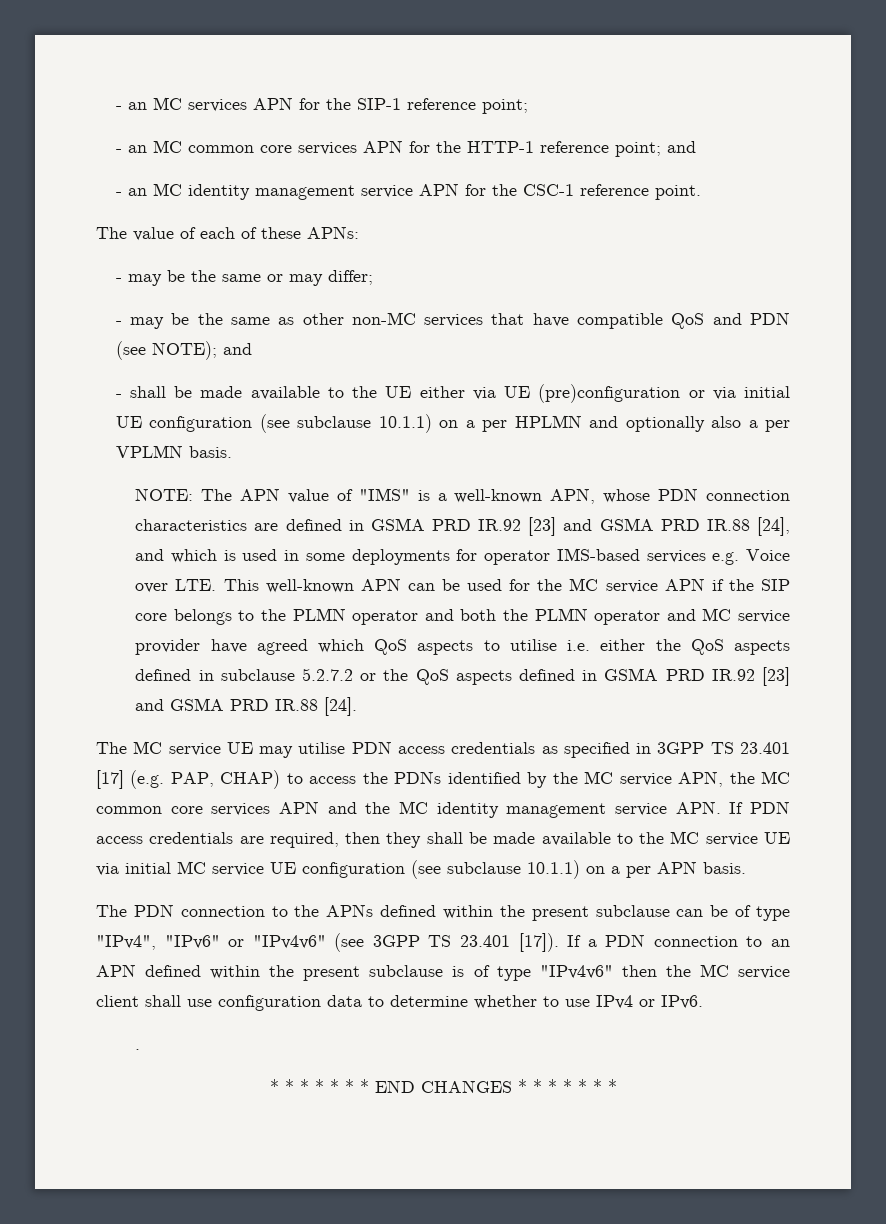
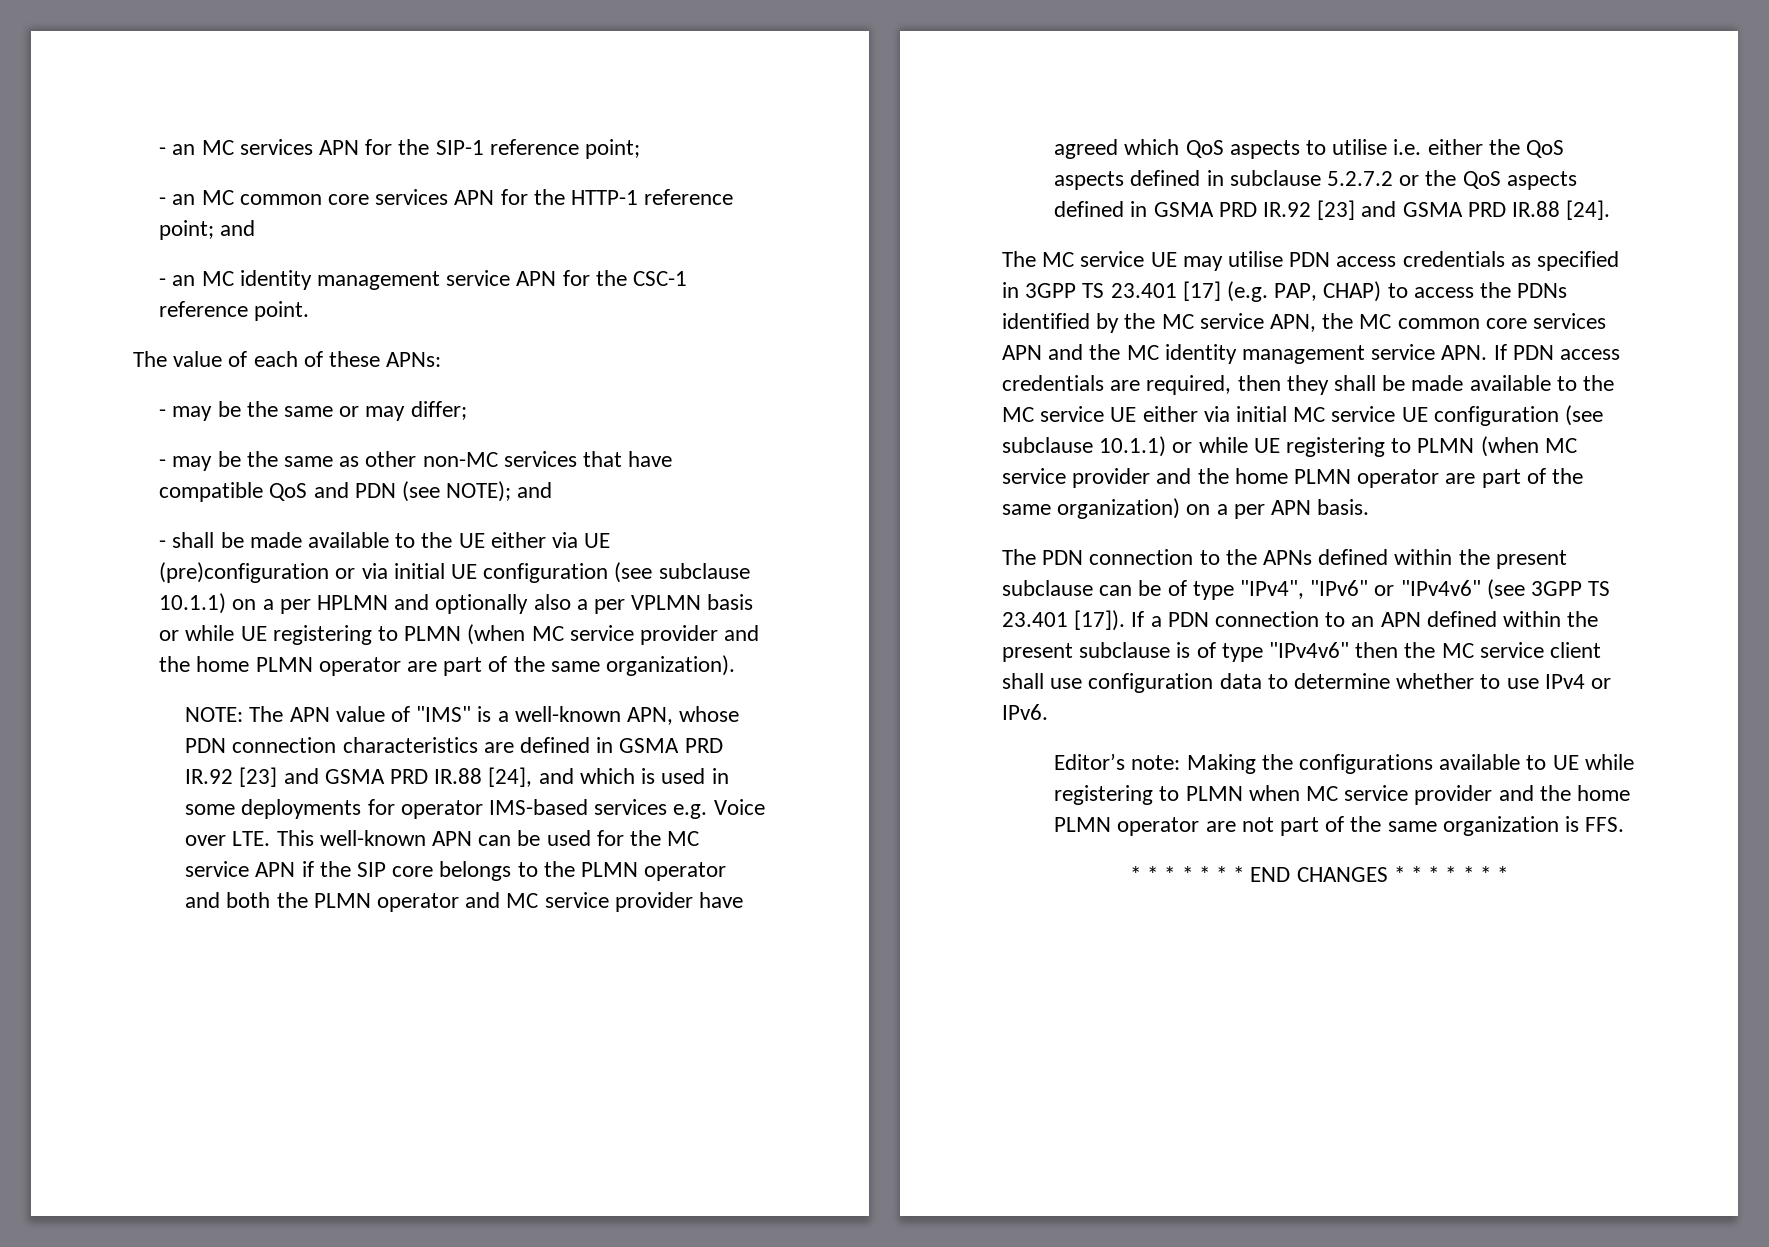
[188,446,232,458] basis. -> [707,594,754,610] [159,624,760,645] [159,655,735,676] basis or while UE registering to PLMN (when MC service provider and the home PLMN operator are part of the same organization).
(791, 838) none -> [1142,406,1198,422] either
(580, 869) none -> [1172,436,1577,457] [1002,468,1584,488] [1002,498,1181,519] or while UE registering to PLMN (when MC service provider and the home PLMN operator are part of the same organization)
[135,1049,141,1050] . -> [1054,753,1634,774] [1054,785,1631,805] [1054,816,1625,836] Editor’s note: Making the configurations available to UE while registering to PLMN when MC service provider and the home PLMN operator are not part of the same organization is FFS.

